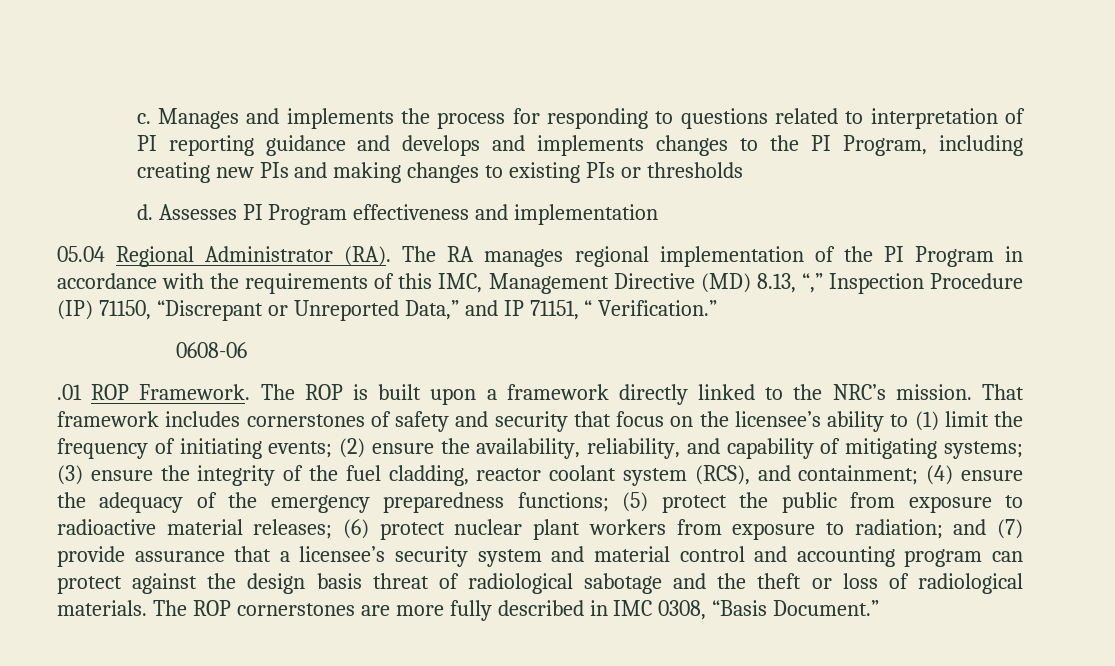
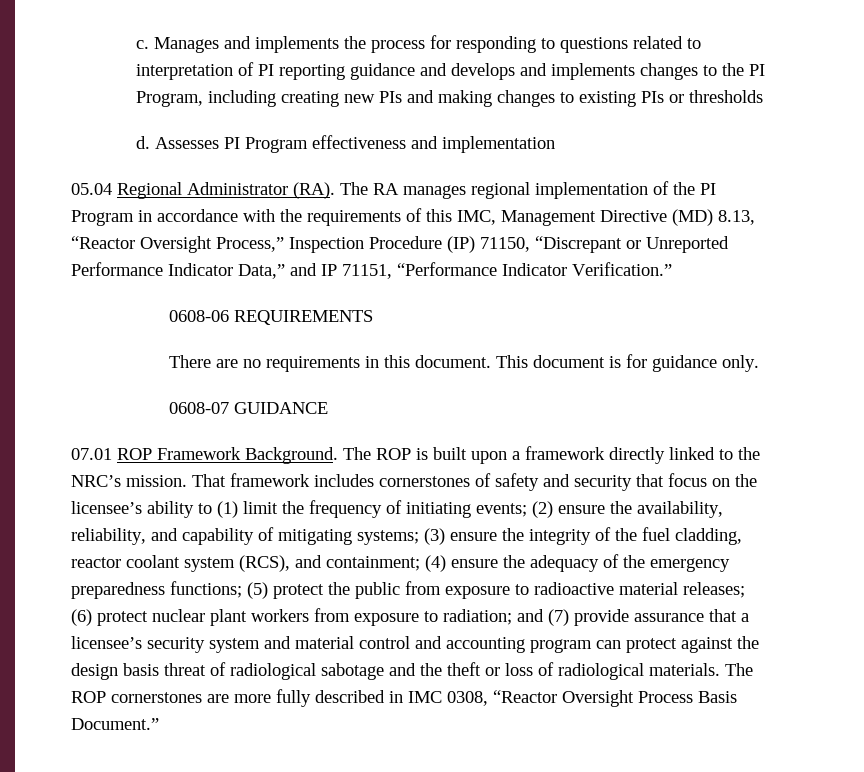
[801,273,823,293] “,” -> [71,236,284,253] “Reactor Oversight Process,”
(399, 310) none -> [71,262,233,276] Performance Indicator
[584,300,593,316] “ -> [397,262,567,276] “Performance Indicator
[57,384,251,400] // .01 ROP Framework. -> [234,310,374,325] [169,354,760,372] [169,402,329,414] [71,447,338,464] REQUIREMENTS // There are no requirements in this document. This document is for guidance only. // 0608-07 GUIDANCE // 07.01 ROP Framework Background.
[712,600,768,616] “Basis -> [493,690,737,707] “Reactor Oversight Process Basis

